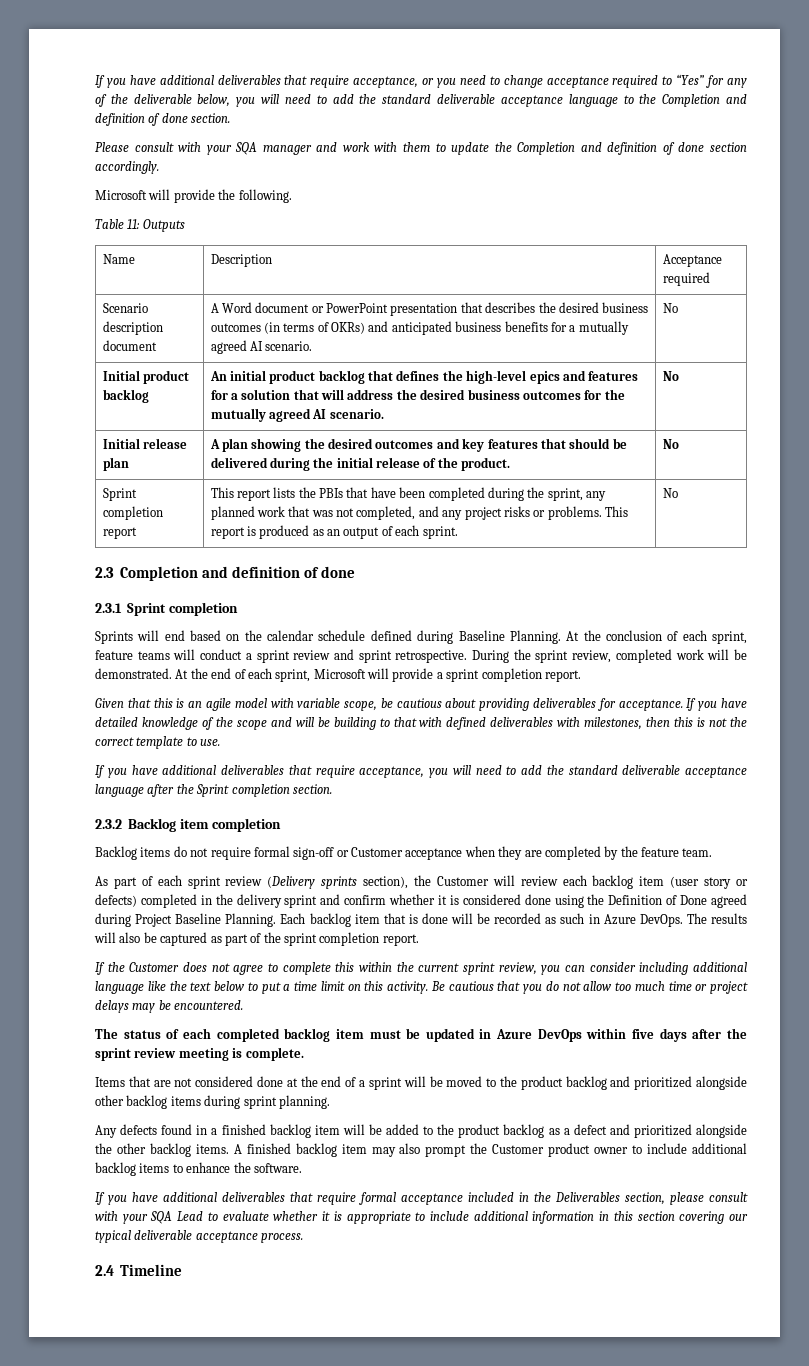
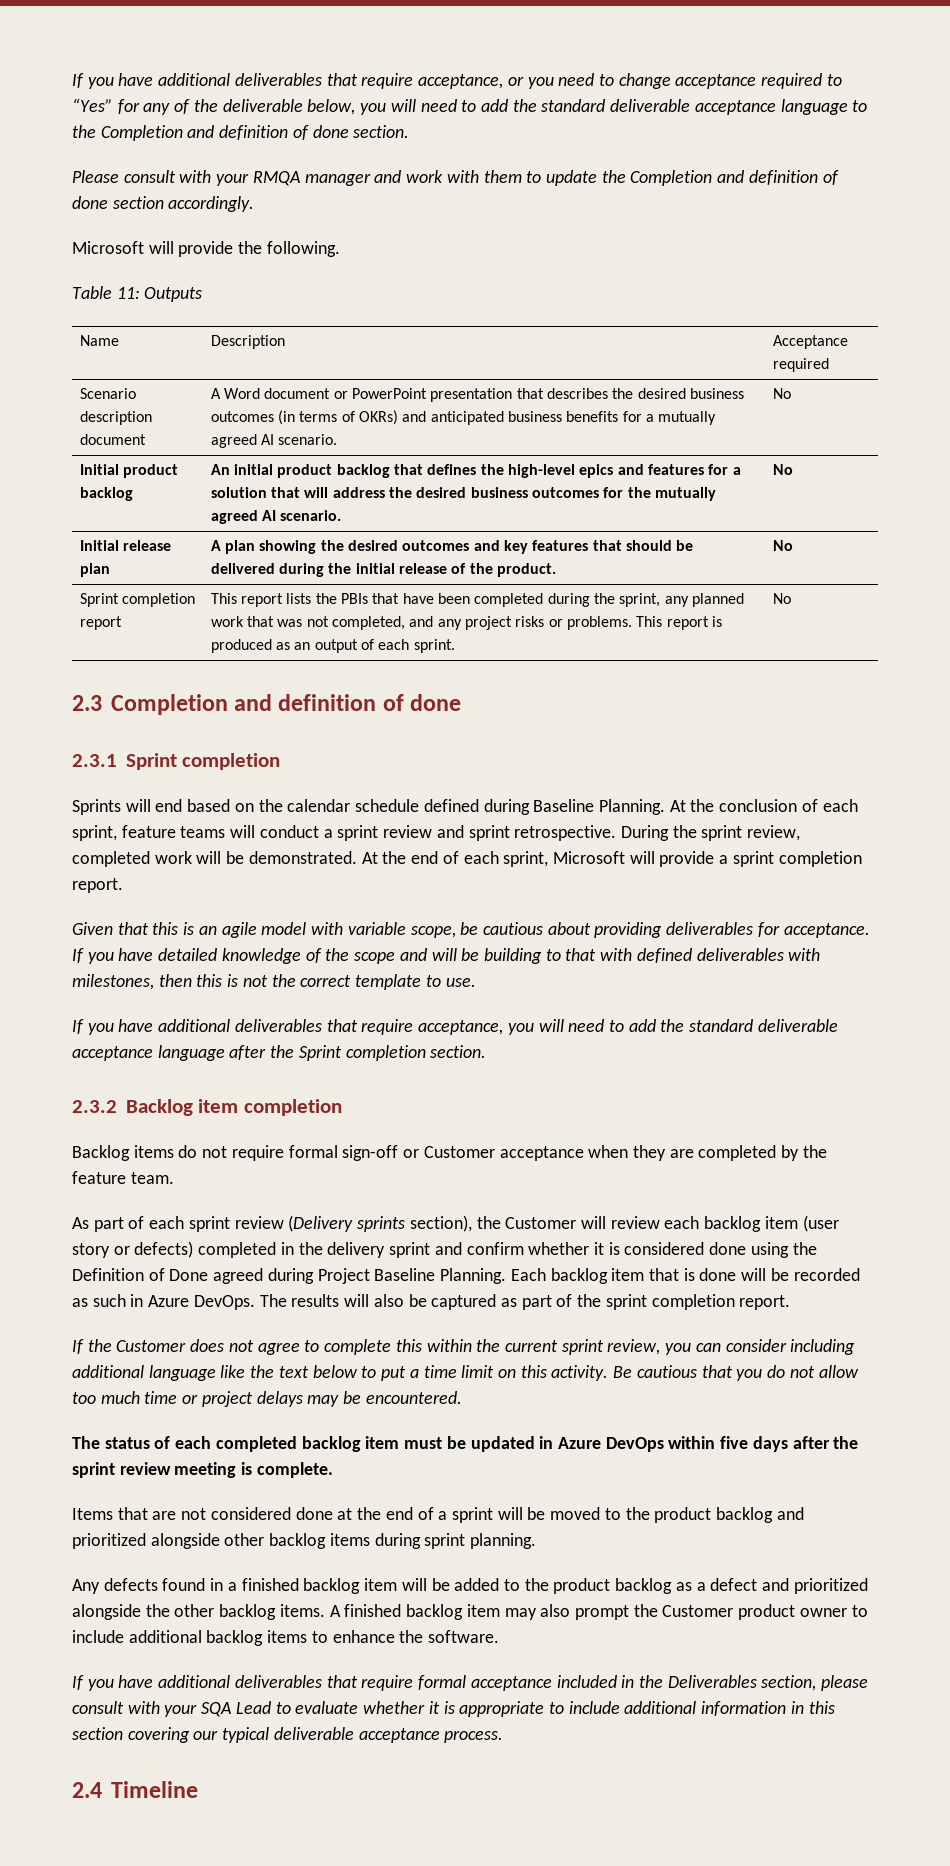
[235,142,258,155] SQA -> [252,171,300,186] RMQA

